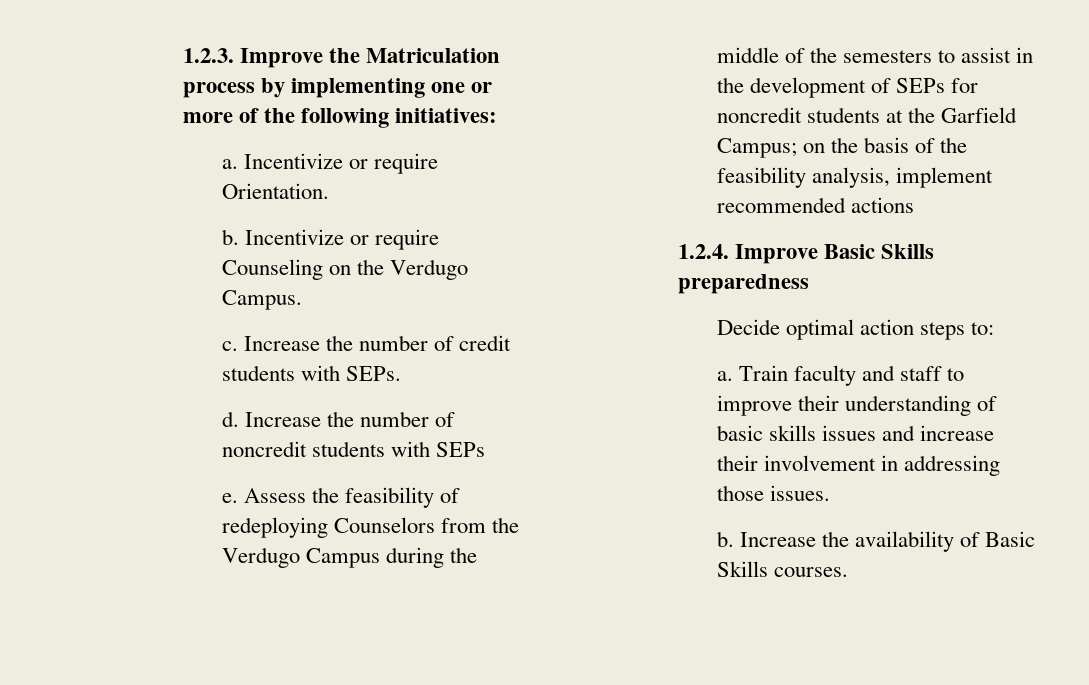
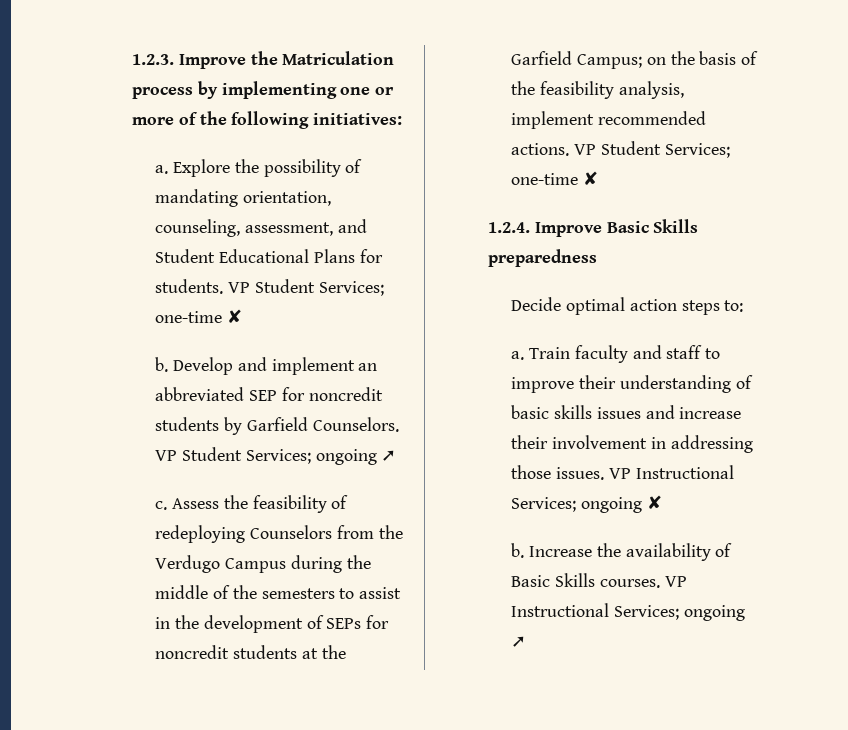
[244,153,439,174] [221,183,329,199] [221,229,440,250] [221,259,469,280] [221,290,302,310] [221,335,512,351] [221,365,402,381] [221,411,456,427] [221,441,486,457] [221,493,238,503] Incentivize or require Orientation. // b. Incentivize or require Counseling on the Verdugo Campus. // c. Increase the number of credit students with SEPs. // d. Increase the number of noncredit students with SEPs // e. -> [173,159,363,177] [155,189,332,207] [155,219,367,237] [155,249,383,263] [155,279,384,296] [155,309,243,323] [155,357,378,375] [155,387,383,401] [155,417,399,435] [155,447,397,465] [155,501,168,510] Explore the possibility of mandating orientation, counseling, assessment, and Student Educational Plans for students. VP Student Services; one-time ✘ // b. Develop and implement an abbreviated SEP for noncredit students by Garfield Counselors. VP Student Services; ongoing ➚ // c.
[851,197,915,213] actions -> [511,141,730,158] [511,171,599,185] actions. VP Student Services; one-time ✘
(831, 493) none -> [608,465,734,479] [511,495,662,513] VP Instructional Services; ongoing ✘
(849, 572) none -> [664,576,687,587] [511,603,745,621] [511,636,527,647] VP Instructional Services; ongoing ➚

